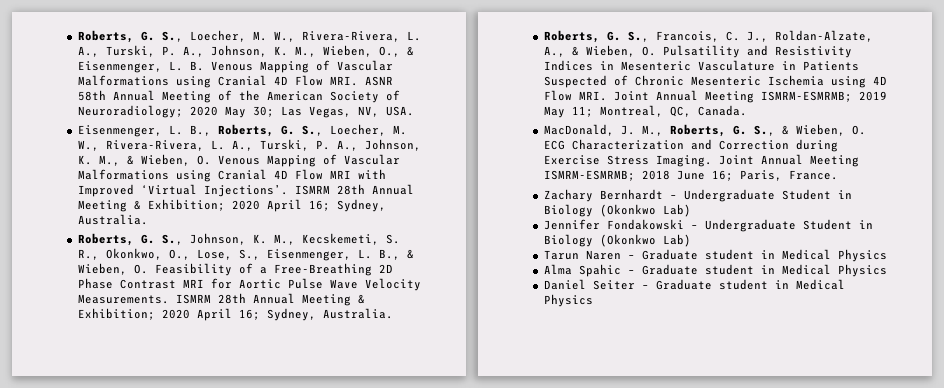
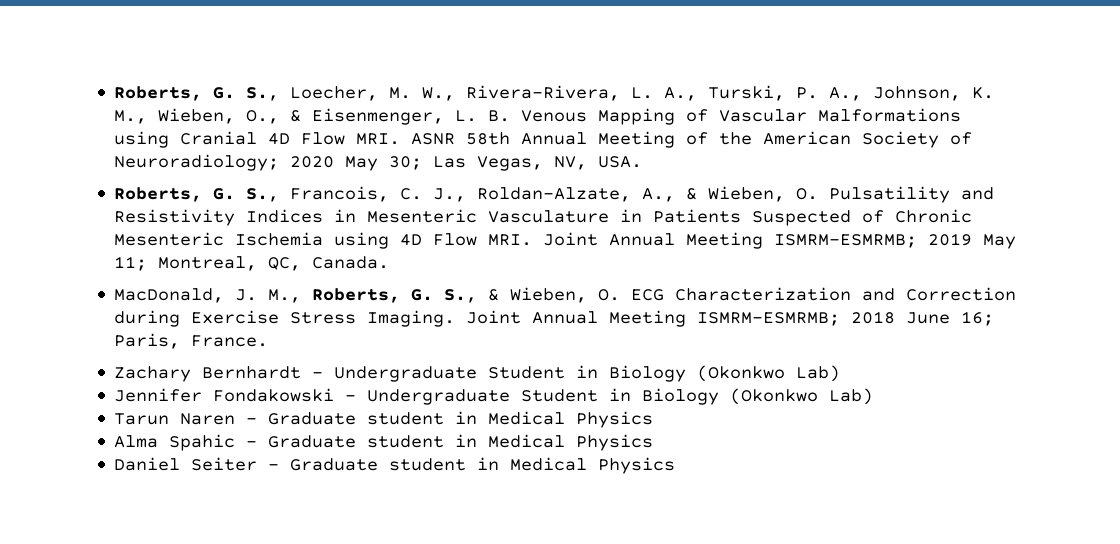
[77,124,407,137] [77,139,421,151] [77,154,400,167] [77,169,386,182] [77,184,414,197] [77,199,386,212] [77,214,148,225] [77,233,400,246] [77,248,414,261] [77,263,393,276] [77,278,421,291] [77,293,365,306] [77,308,393,321] // Eisenmenger, L. B., Roberts, G. S., Loecher, M. W., Rivera-Rivera, L. A., Turski, P. A., Johnson, K. M., & Wieben, O. Venous Mapping of Vascular Malformations using Cranial 4D Flow MRI with Improved ‘Virtual Injections’. ISMRM 28th Annual Meeting & Exhibition; 2020 April 16; Sydney, Australia. // Roberts, G. S., Johnson, K. M., Kecskemeti, S. R., Okonkwo, O., Lose, S., Eisenmenger, L. B., & Wieben, O. Feasibility of a Free-Breathing 2D Phase Contrast MRI for Aortic Pulse Wave Velocity Measurements. ISMRM 28th Annual Meeting & Exhibition; 2020 April 16; Sydney, Australia. -> (643, 162) none

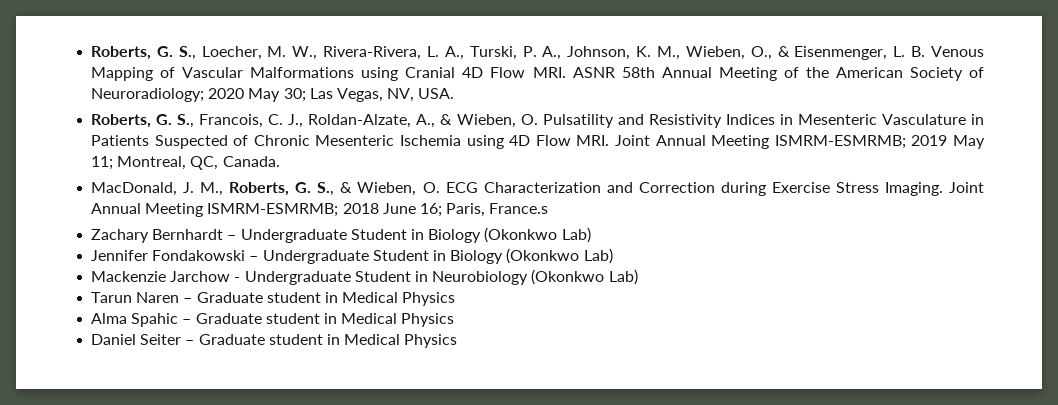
[191,335,269,347] France. -> [489,203,549,214] France.s
(874, 396) none -> [91,269,638,285] // Mackenzie Jarchow - Undergraduate Student in Neurobiology (Okonkwo Lab)

